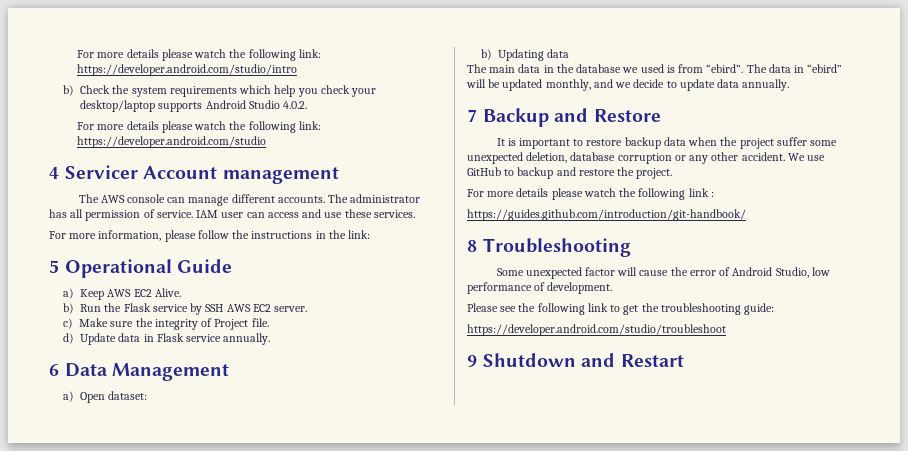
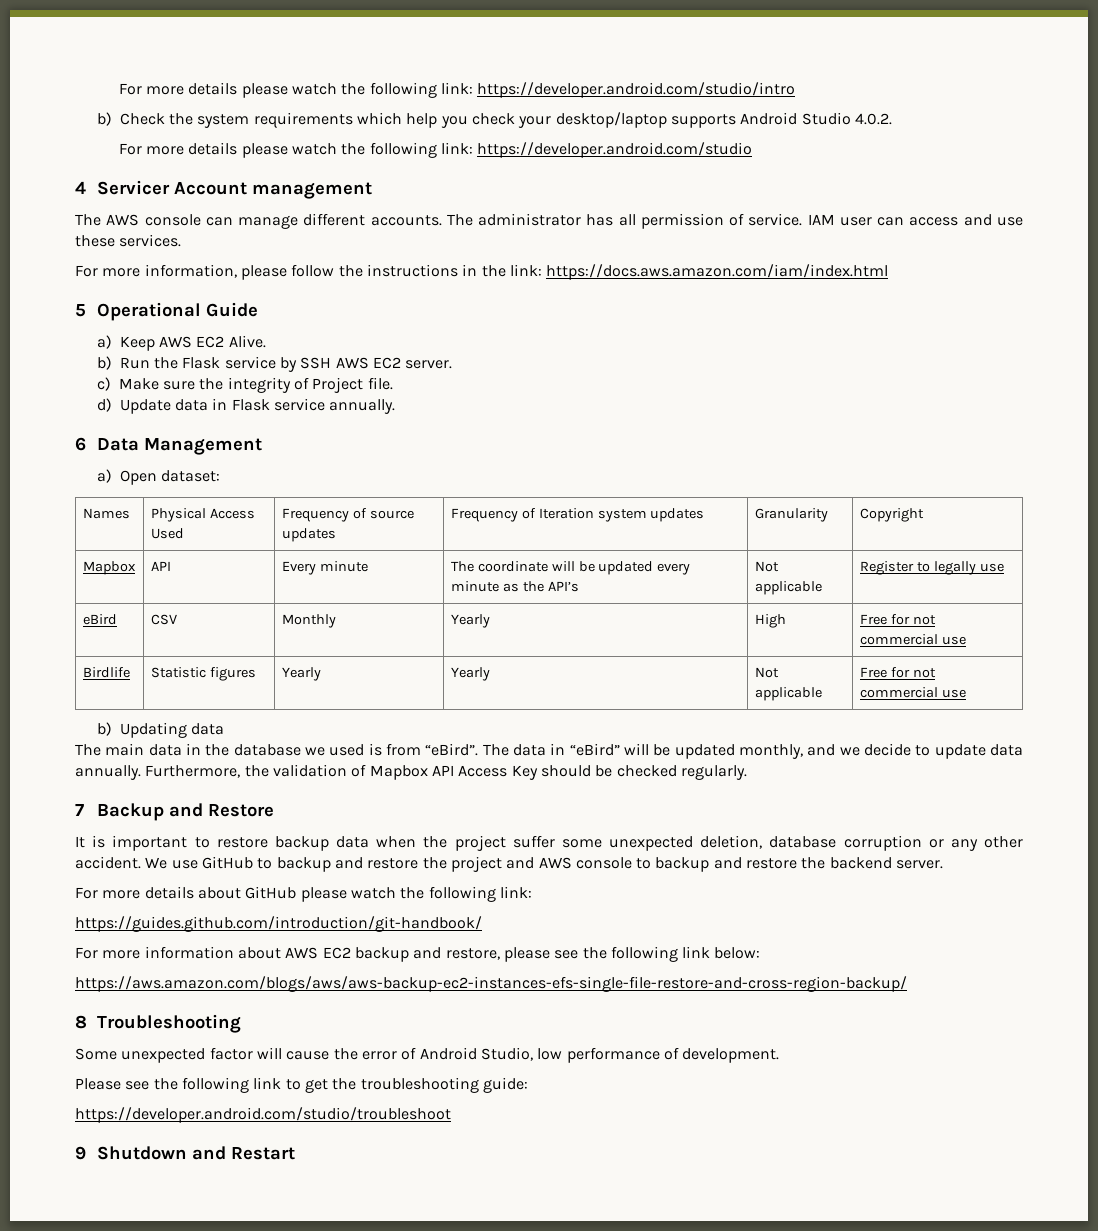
(371, 234) none -> [546,264,889,280] https://docs.aws.amazon.com/iam/index.html
(148, 395) none -> [82,508,130,519] [150,508,255,522] [150,528,184,539] [281,508,414,522] [281,528,336,542] [450,508,705,522] [754,508,828,522] [859,508,924,522] [82,561,136,575] [150,561,171,571] [281,561,368,575] [450,561,691,575] [450,581,579,592] [754,561,779,572] [754,581,822,595] [859,561,1004,575] [82,614,117,625] [150,614,177,625] [281,614,336,628] [450,614,490,628] [754,614,786,628] [859,614,936,625] [859,634,966,645] [82,667,130,678] [150,667,256,681] [281,667,321,681] [450,667,490,681] [754,667,779,678] [754,687,822,701] [859,667,936,678] [859,687,966,698] // Names | Physical Access Used | Frequency of source updates | Frequency of Iteration system updates | Granularity | Copyright // Mapbox | API | Every minute | The coordinate will be updated every minute as the API’s | Not applicable | Register to legally use // eBird | CSV | Monthly | Yearly | High | Free for not commercial use // Birdlife | Statistic figures | Yearly | Yearly | Not applicable | Free for not commercial use
[706,64,744,73] “ebird”. -> [425,743,479,756] “eBird”.
[807,64,843,73] “ebird” -> [569,743,620,756] “eBird”
(790, 85) none -> [145,764,747,780] Furthermore, the validation of Mapbox API Access Key should be checked regularly.
[636,168,673,179] [467,188,714,200] project. // For more details please watch the following link : -> [450,856,944,872] [75,886,532,902] project and AWS console to backup and restore the backend server. // For more details about GitHub please watch the following link:
(746, 215) none -> [75,946,761,962] [75,976,907,992] // For more information about AWS EC2 backup and restore, please see the following link below: // https://aws.amazon.com/blogs/aws/aws-backup-ec2-instances-efs-single-file-restore-and-cross-region-backup/

